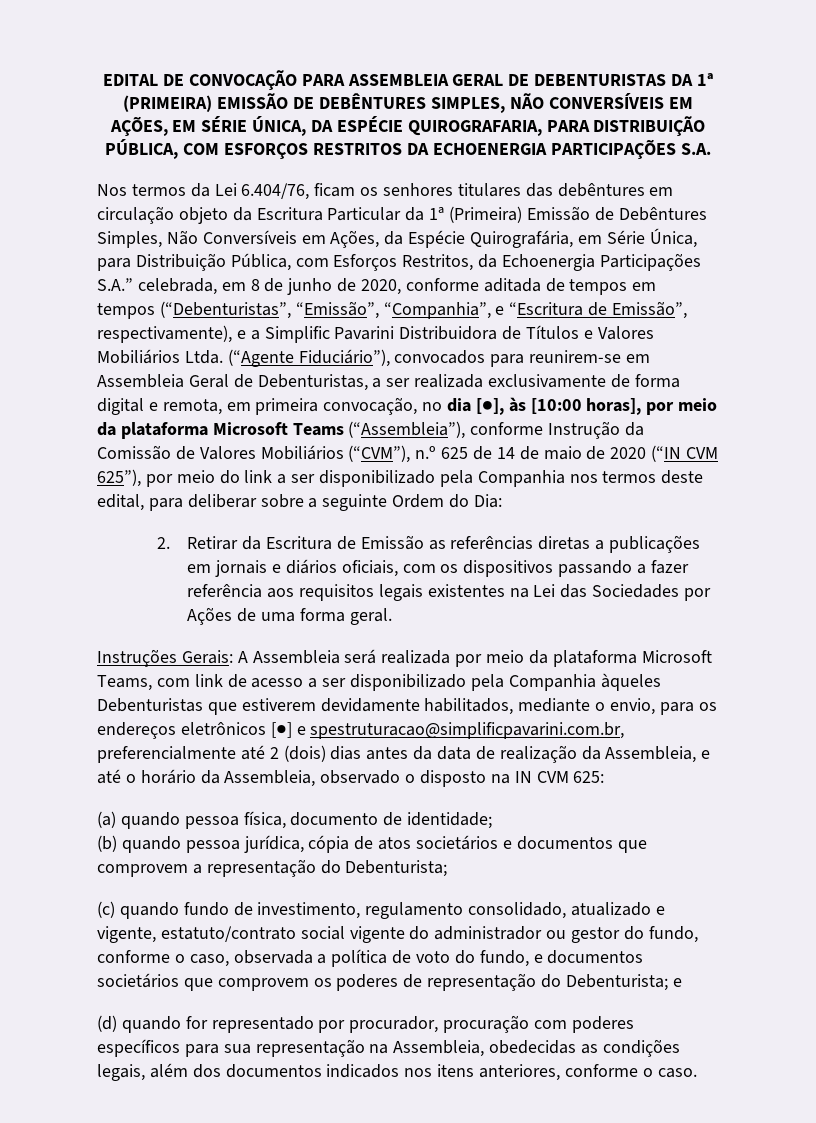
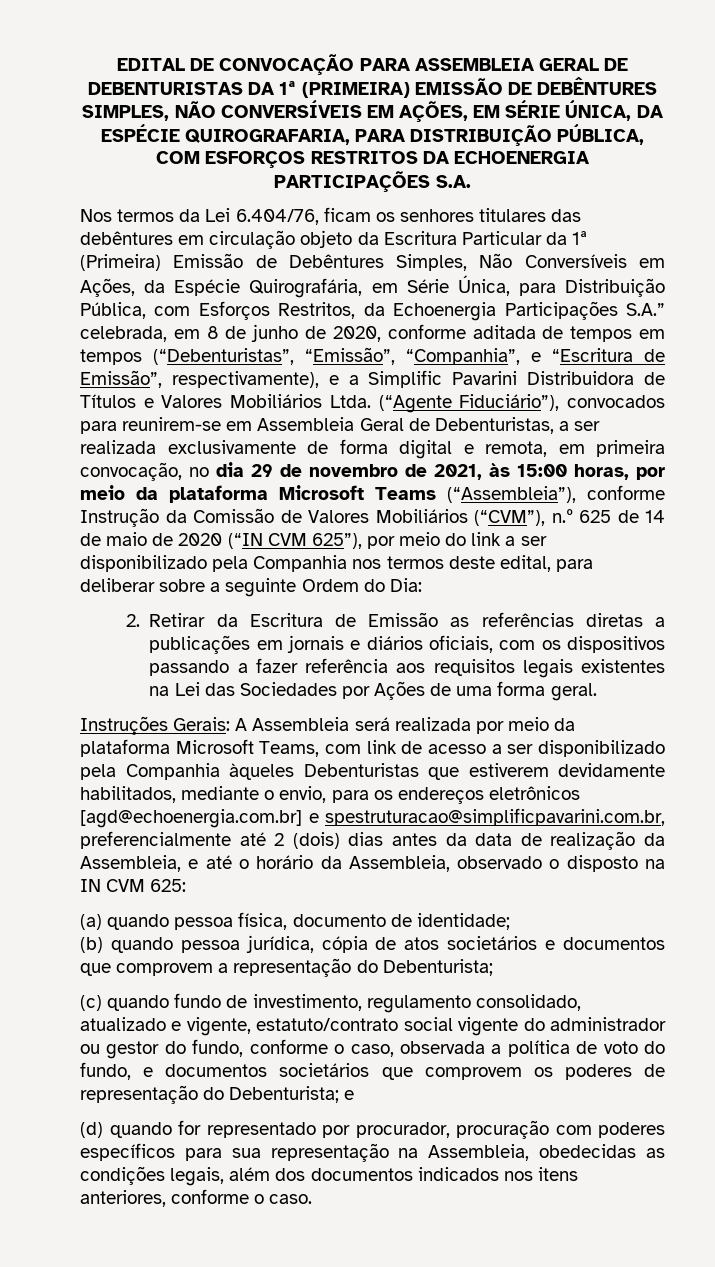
[475,397,642,415] [●], às [10:00 horas], -> [251,463,629,480] 29 de novembro de 2021, às 15:00 horas,
[270,722,292,738] [●] -> [80,809,302,828] [agd@echoenergia.com.br]

